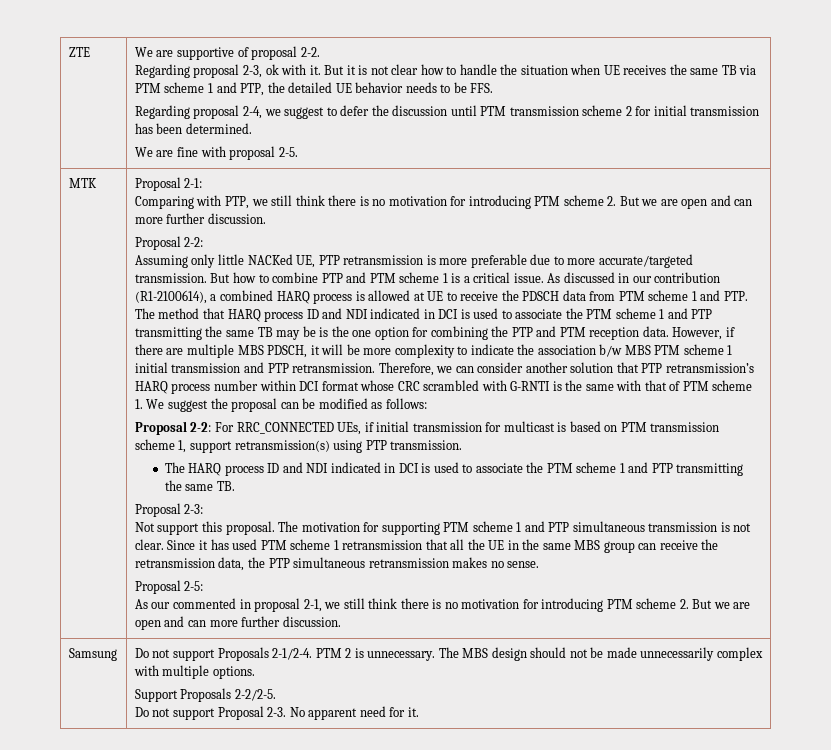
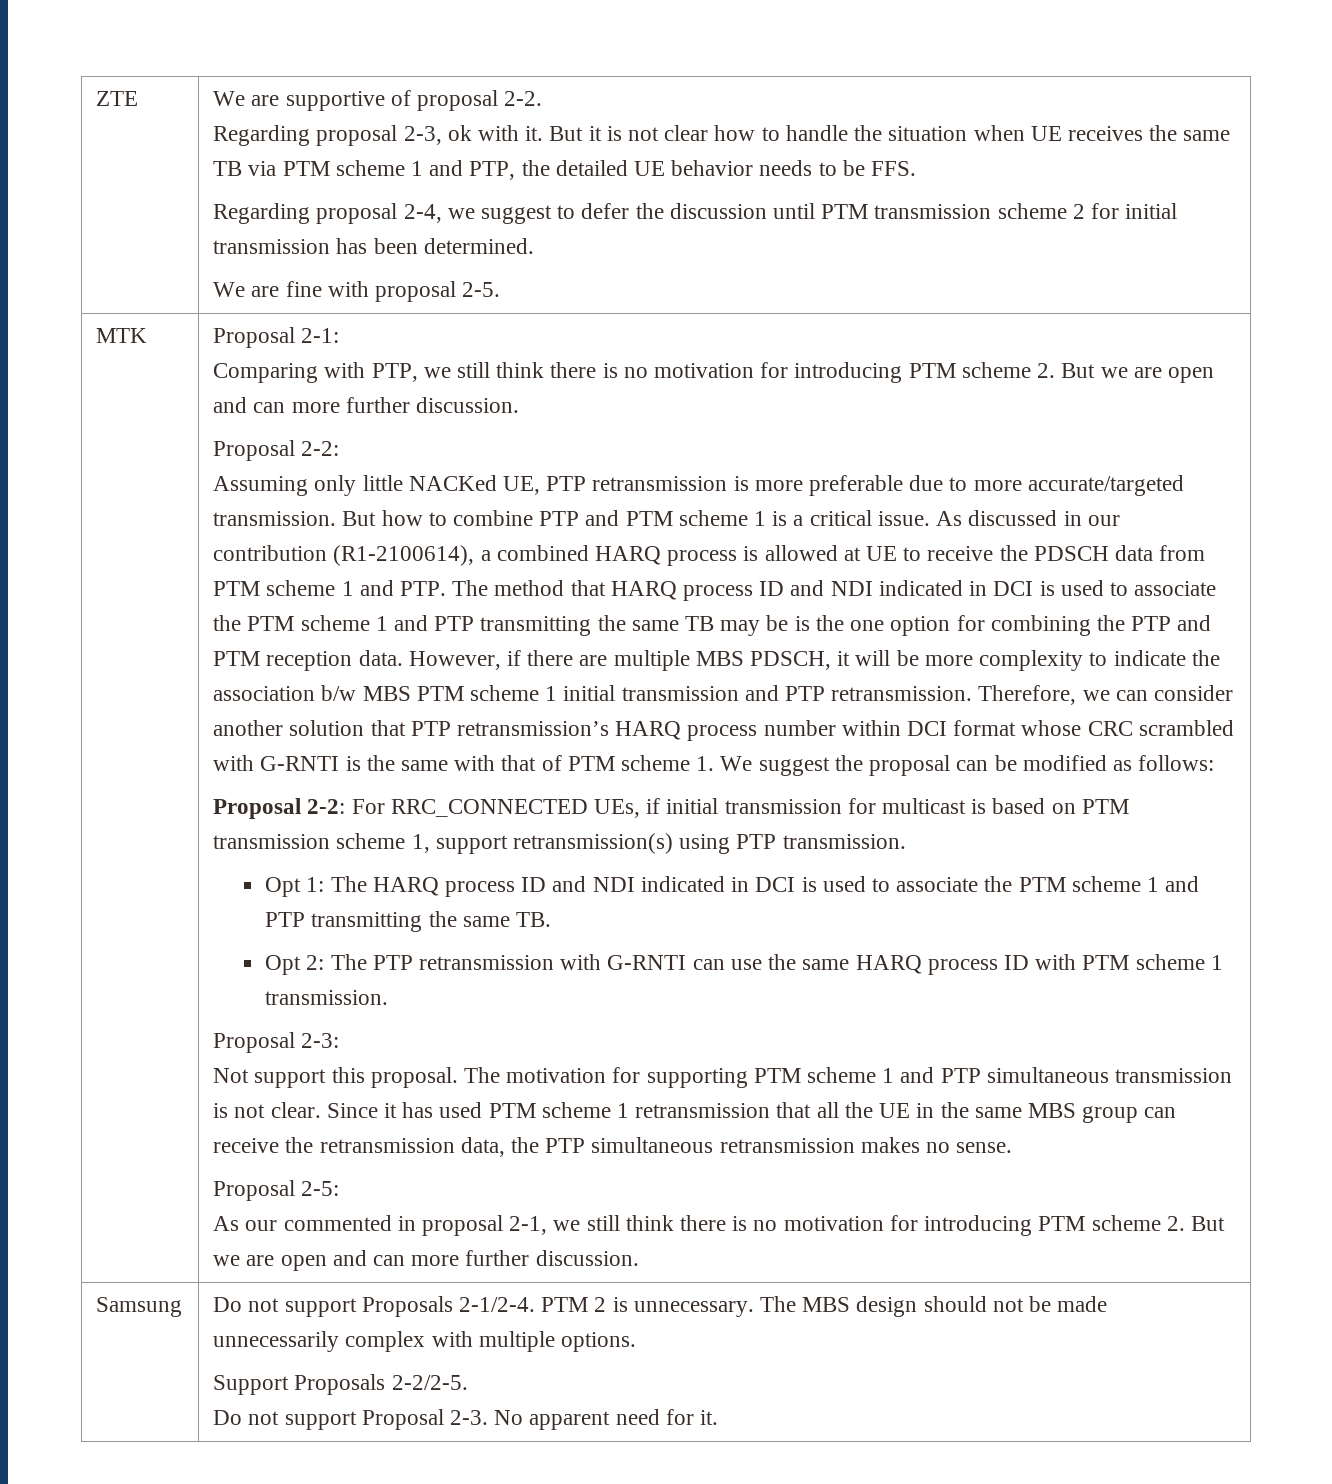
(463, 445) none -> [265,877,325,897] Opt 1:
(235, 486) none -> [265,954,1223,975] [265,990,389,1005] // Opt 2: The PTP retransmission with G-RNTI can use the same HARQ process ID with PTM scheme 1 transmission.

